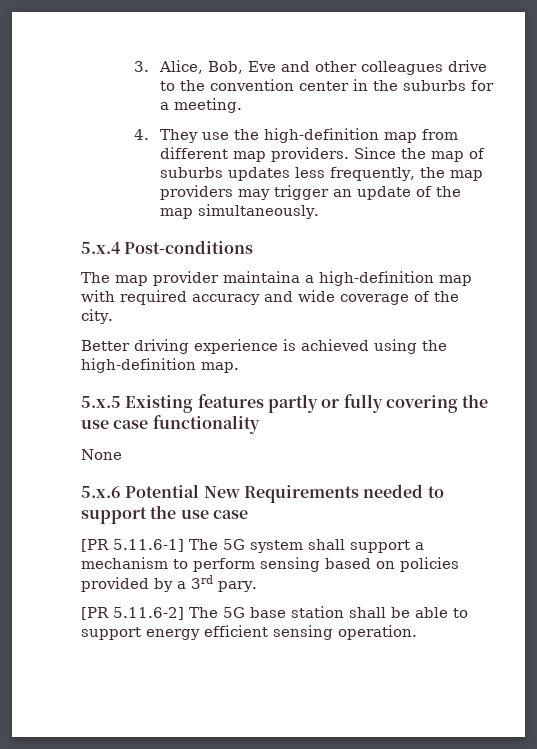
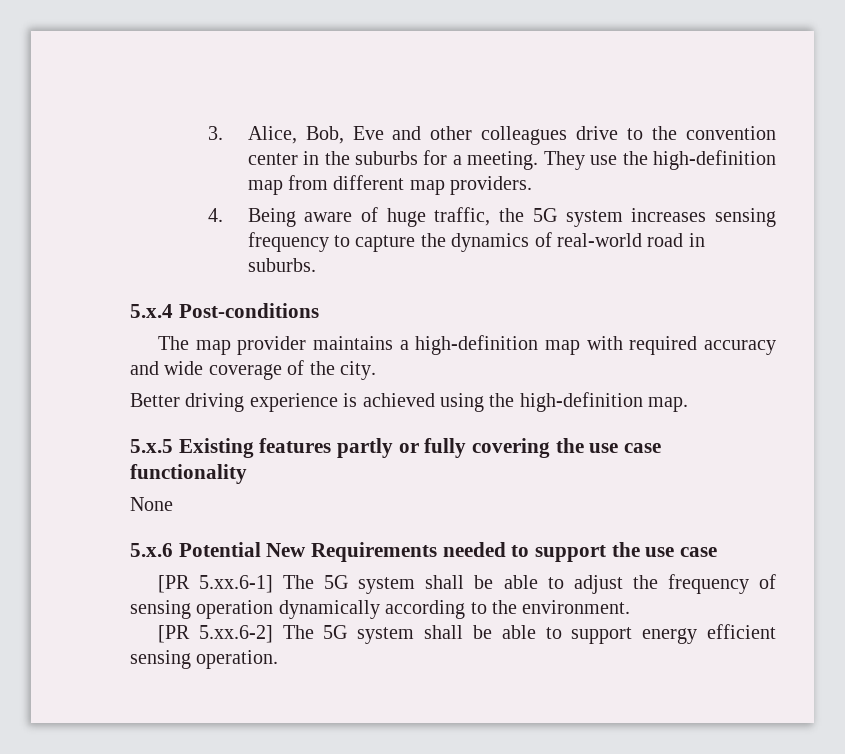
[133,129,149,140] // 4. -> (539, 160) none
[353,147,485,162] [159,167,483,181] [159,185,461,200] [159,204,319,219] Since the map of suburbs updates less frequently, the map providers may trigger an update of the map simultaneously. -> [208,207,776,227] [247,232,705,252] [247,258,316,272] // 4. Being aware of huge traffic, the 5G system increases sensing frequency to capture the dynamics of real-world road in suburbs.
[223,271,300,283] maintaina -> [312,336,393,350] maintains
[113,539,424,553] [81,557,459,572] [81,575,257,592] [81,606,344,620] 5.11.6-1] The 5G system shall support a mechanism to perform sensing based on policies provided by a 3rd pary. // [PR 5.11.6-2] The 5G base station -> [198,574,776,594] [130,600,631,619] [157,625,415,644] 5.xx.6-1] The 5G system shall be able to adjust the frequency of sensing operation dynamically according to the environment. // [PR 5.xx.6-2] The 5G system

